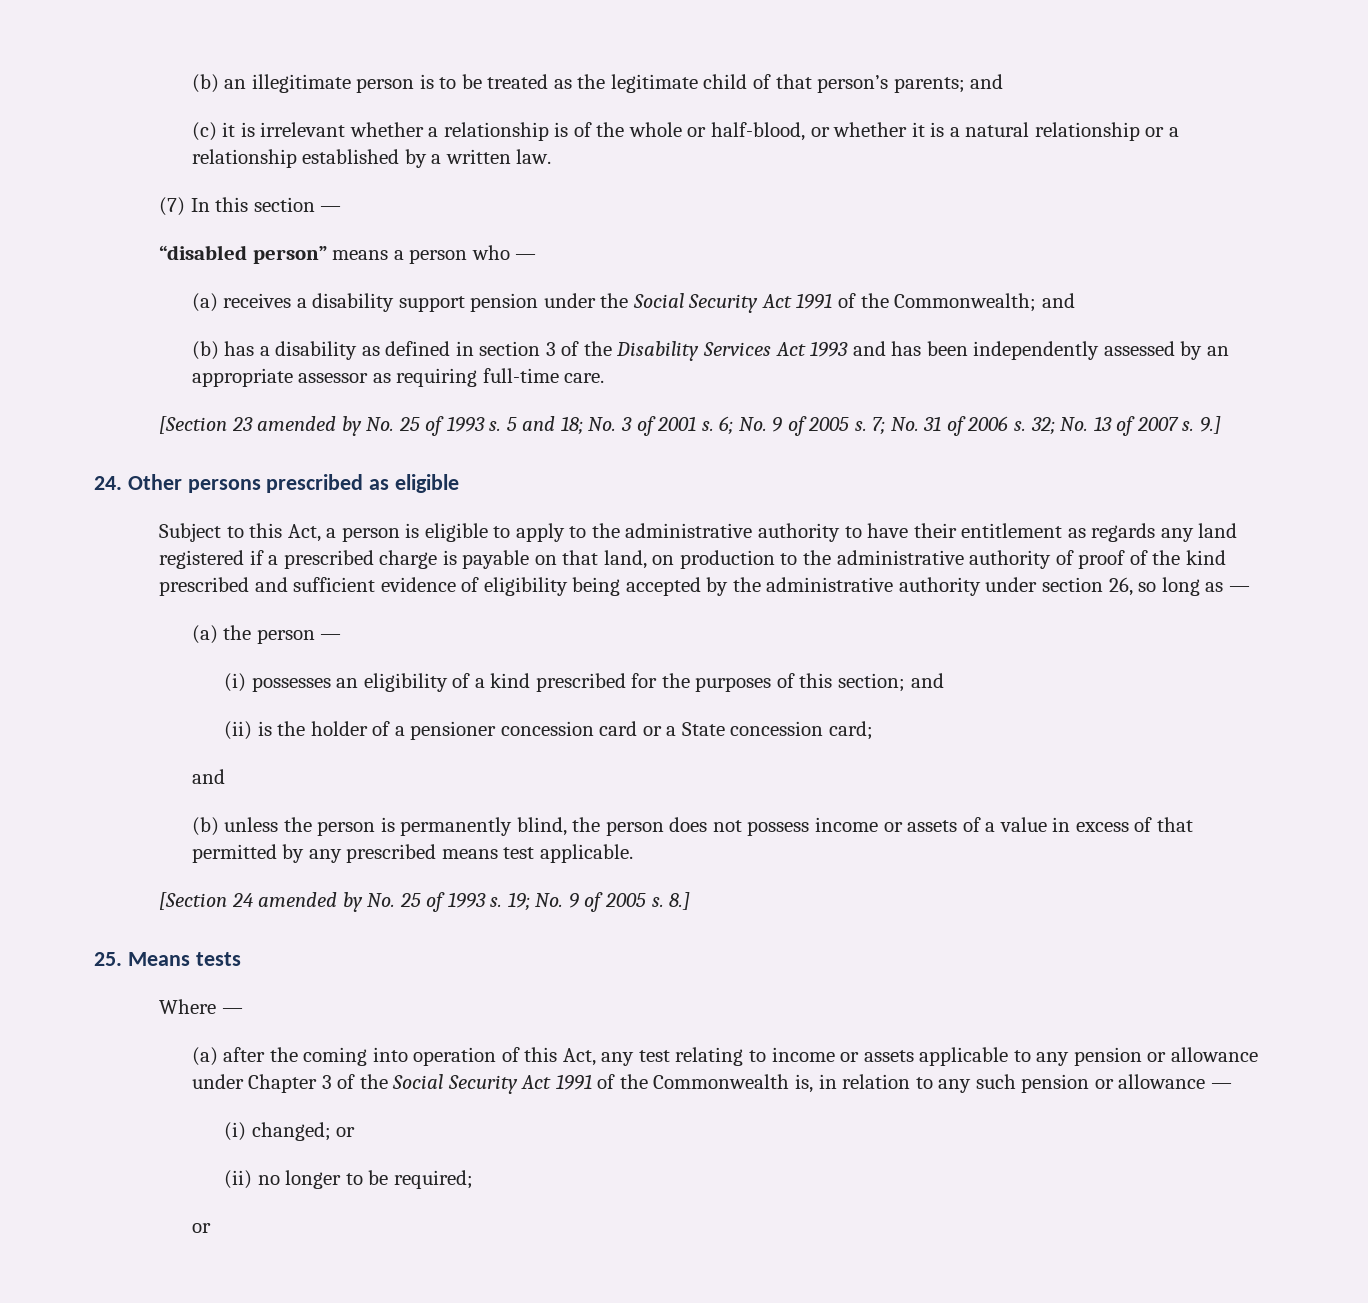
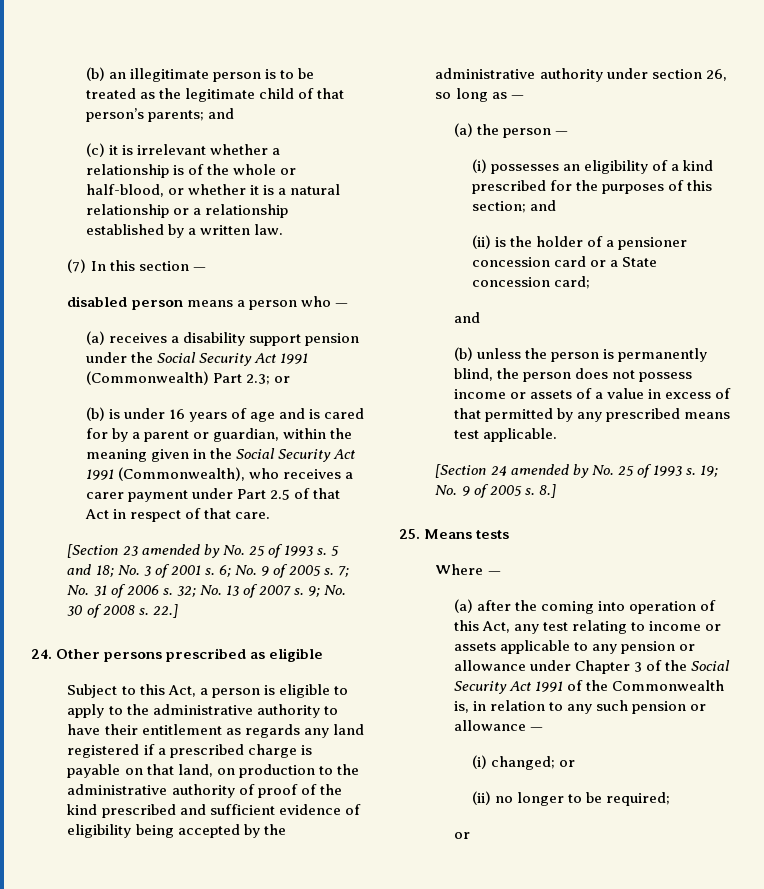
[159,245,327,264] “disabled person” -> [67,296,183,310] disabled person
[837,293,1075,312] [191,341,1229,361] [191,368,559,387] of the Commonwealth; and // (b) has a disability as defined in section 3 of the Disability Services Act 1993 and has been independently assessed by an appropriate assessor as requiring full-time -> [85,371,290,385] [85,407,365,422] [85,428,353,442] [85,448,355,462] [85,467,353,481] [85,488,340,502] [84,508,231,522] (Commonwealth) Part 2.3; or // (b) is under 16 years of age and is cared for by a parent or guardian, within the meaning given in the Social Security Act 1991 (Commonwealth), who receives a carer payment under Part 2.5 of that Act in respect of that
[1199,416,1221,434] 9.] -> [308,585,347,597] [67,604,178,618] 9; No. 30 of 2008 s. 22.]

